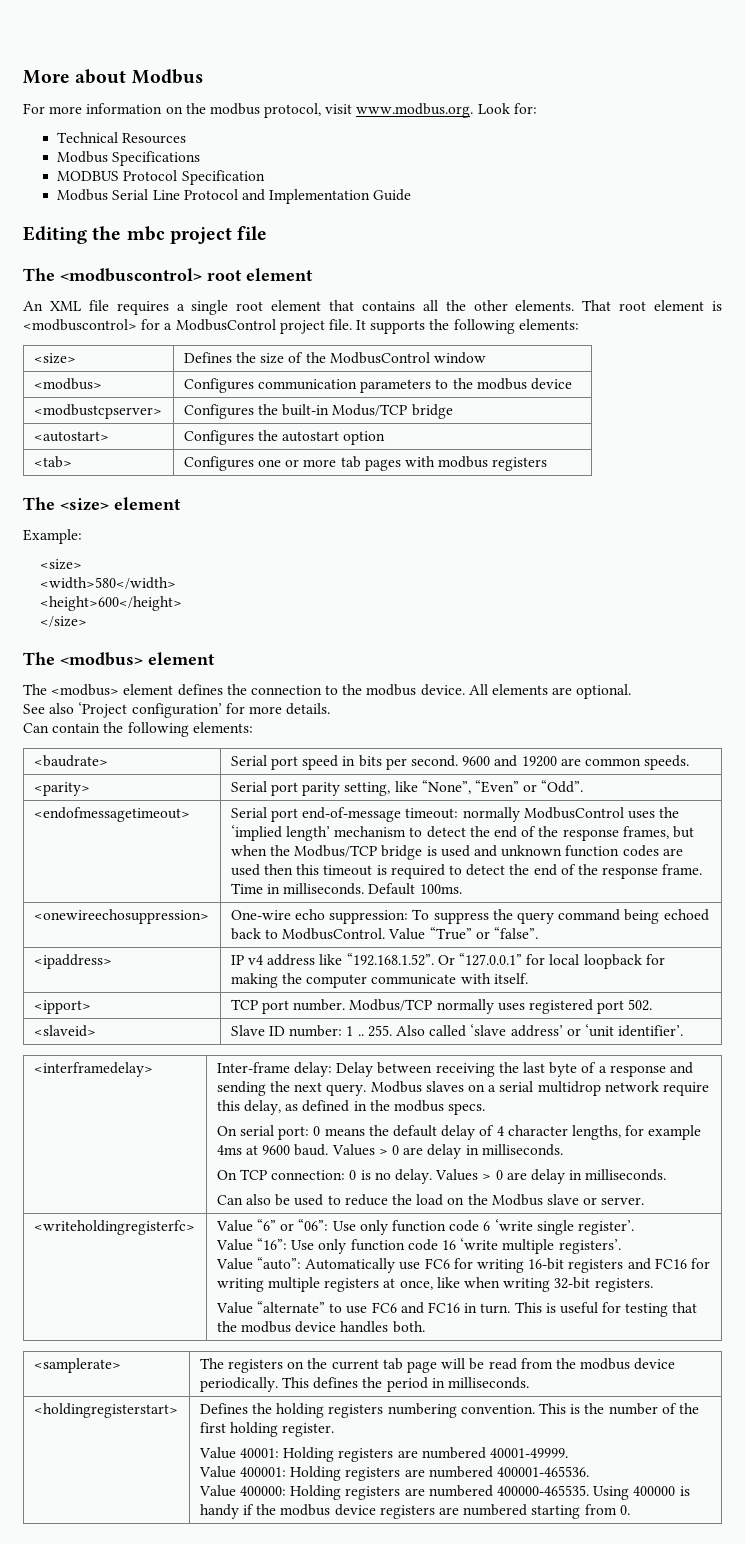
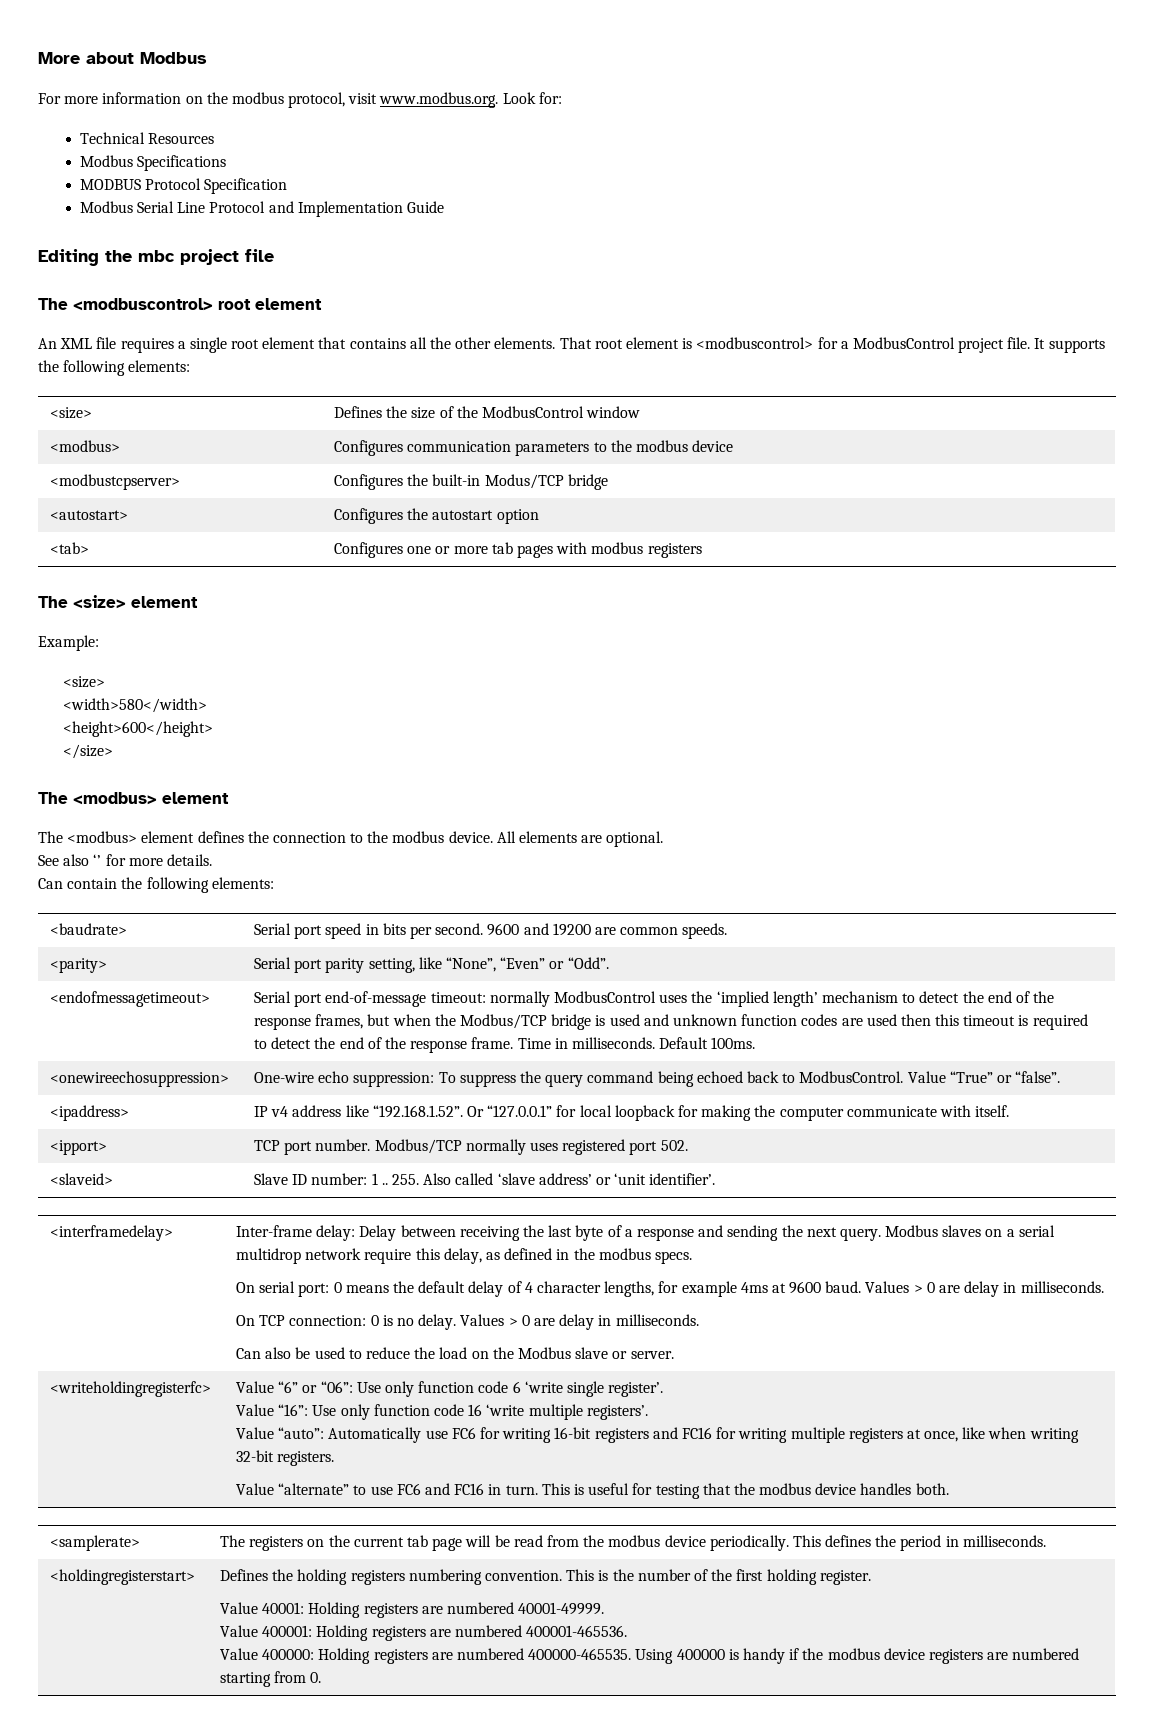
[78,702,222,718] ‘Project configuration’ -> [93,854,102,866] ‘’

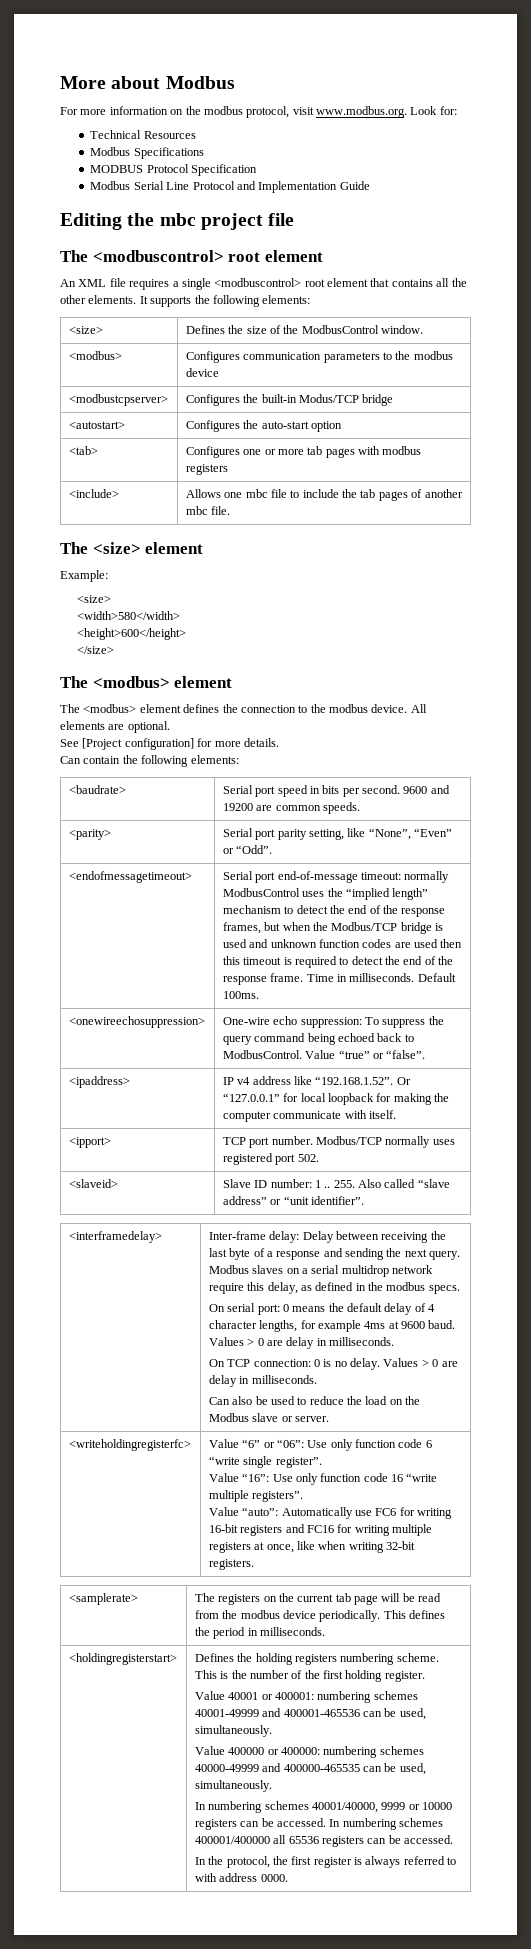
(227, 345) none -> [214,278,302,287] <modbuscontrol>
[559,337,1031,353] That root element is <modbuscontrol> for a ModbusControl project file. -> (137, 299) none
[586,406,641,418] window -> [381,325,424,334] window.
[432,510,494,520] autostart -> [261,421,309,429] auto-start
(702, 550) none -> [68,489,119,498] [185,489,463,501] [185,506,231,515] // <include> | Allows one mbc file to include the tab pages of another mbc file.
[63,854,102,866] also ‘’ -> [82,738,194,750] [Project configuration]
[716,991,818,1007] ‘implied length’ -> [345,888,429,900] “implied length”
[949,1071,993,1083] “True” -> [338,1050,370,1059] “true”
[497,1173,716,1185] ‘slave address’ or ‘unit identifier’. -> [417,1179,450,1188] [222,1196,364,1205] “slave address” or “unit identifier”.
[524,1381,664,1397] ‘write single register’. -> [208,1456,322,1468] “write single register”.
[486,1404,648,1420] ‘write multiple registers’. -> [406,1473,438,1482] [208,1490,304,1502] “write multiple registers”.
[236,1483,949,1499] // Value “alternate” to use FC6 and FC16 in turn. This is useful for testing that the modbus device handles both. -> (254, 1564) none
[485,1570,563,1581] convention. -> [396,1653,439,1662] scheme.
[262,1602,605,1618] [220,1625,628,1641] [220,1648,1080,1664] [220,1671,322,1687] 40001: Holding registers are numbered 40001-49999. // Value 400001: Holding registers are numbered 400001-465536. // Value 400000: Holding registers are numbered 400000-465535. Using 400000 is handy if the modbus device registers are numbered starting from 0. -> [228,1691,418,1703] [194,1708,426,1720] [194,1725,272,1737] [194,1746,424,1758] [194,1763,426,1775] [194,1780,272,1792] [194,1801,453,1813] [194,1818,444,1830] [194,1835,454,1847] [194,1856,457,1868] [194,1873,288,1882] 40001 or 400001: numbering schemes 40001-49999 and 400001-465536 can be used, simultaneously. // Value 400000 or 400000: numbering schemes 40000-49999 and 400000-465535 can be used, simultaneously. // In numbering schemes 40001/40000, 9999 or 10000 registers can be accessed. In numbering schemes 400001/400000 all 65536 registers can be accessed. // In the protocol, the first register is always referred to with address 0000.

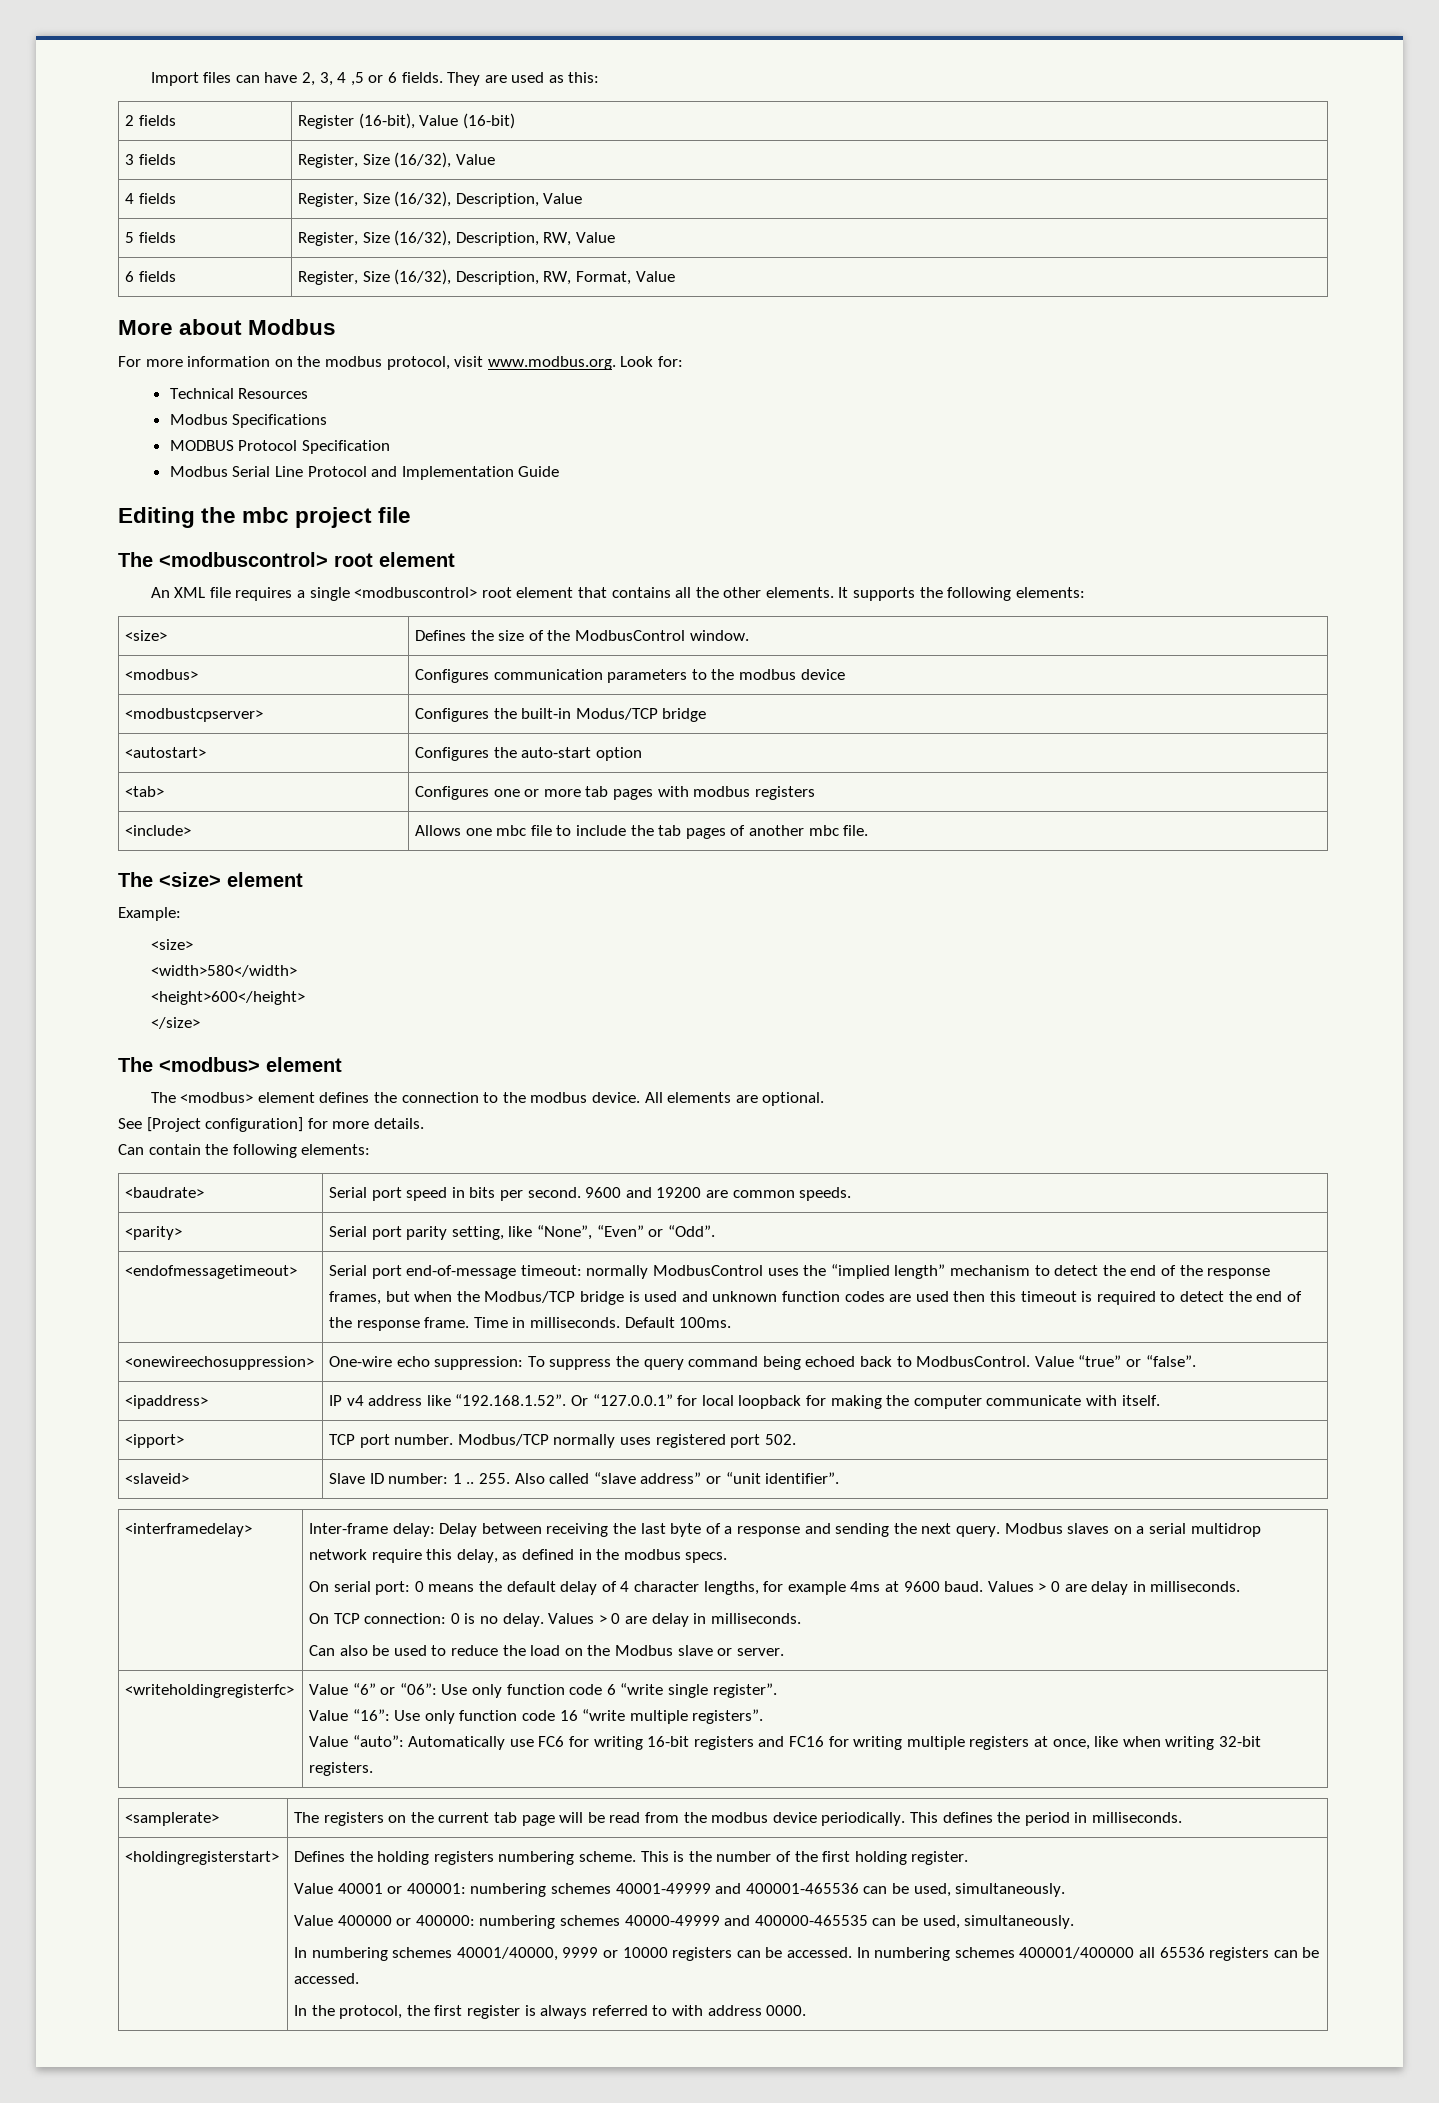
(60, 82) none -> [150,72,600,86] [125,115,176,126] [298,113,515,129] [125,154,176,165] [298,152,495,168] [125,193,176,204] [298,191,583,207] [125,232,176,243] [298,230,616,246] [125,271,176,282] [298,269,675,285] Import files can have 2, 3, 4 ,5 or 6 fields. They are used as this: // 2 fields | Register (16-bit), Value (16-bit) // 3 fields | Register, Size (16/32), Value // 4 fields | Register, Size (16/32), Description, Value // 5 fields | Register, Size (16/32), Description, RW, Value // 6 fields | Register, Size (16/32), Description, RW, Format, Value //

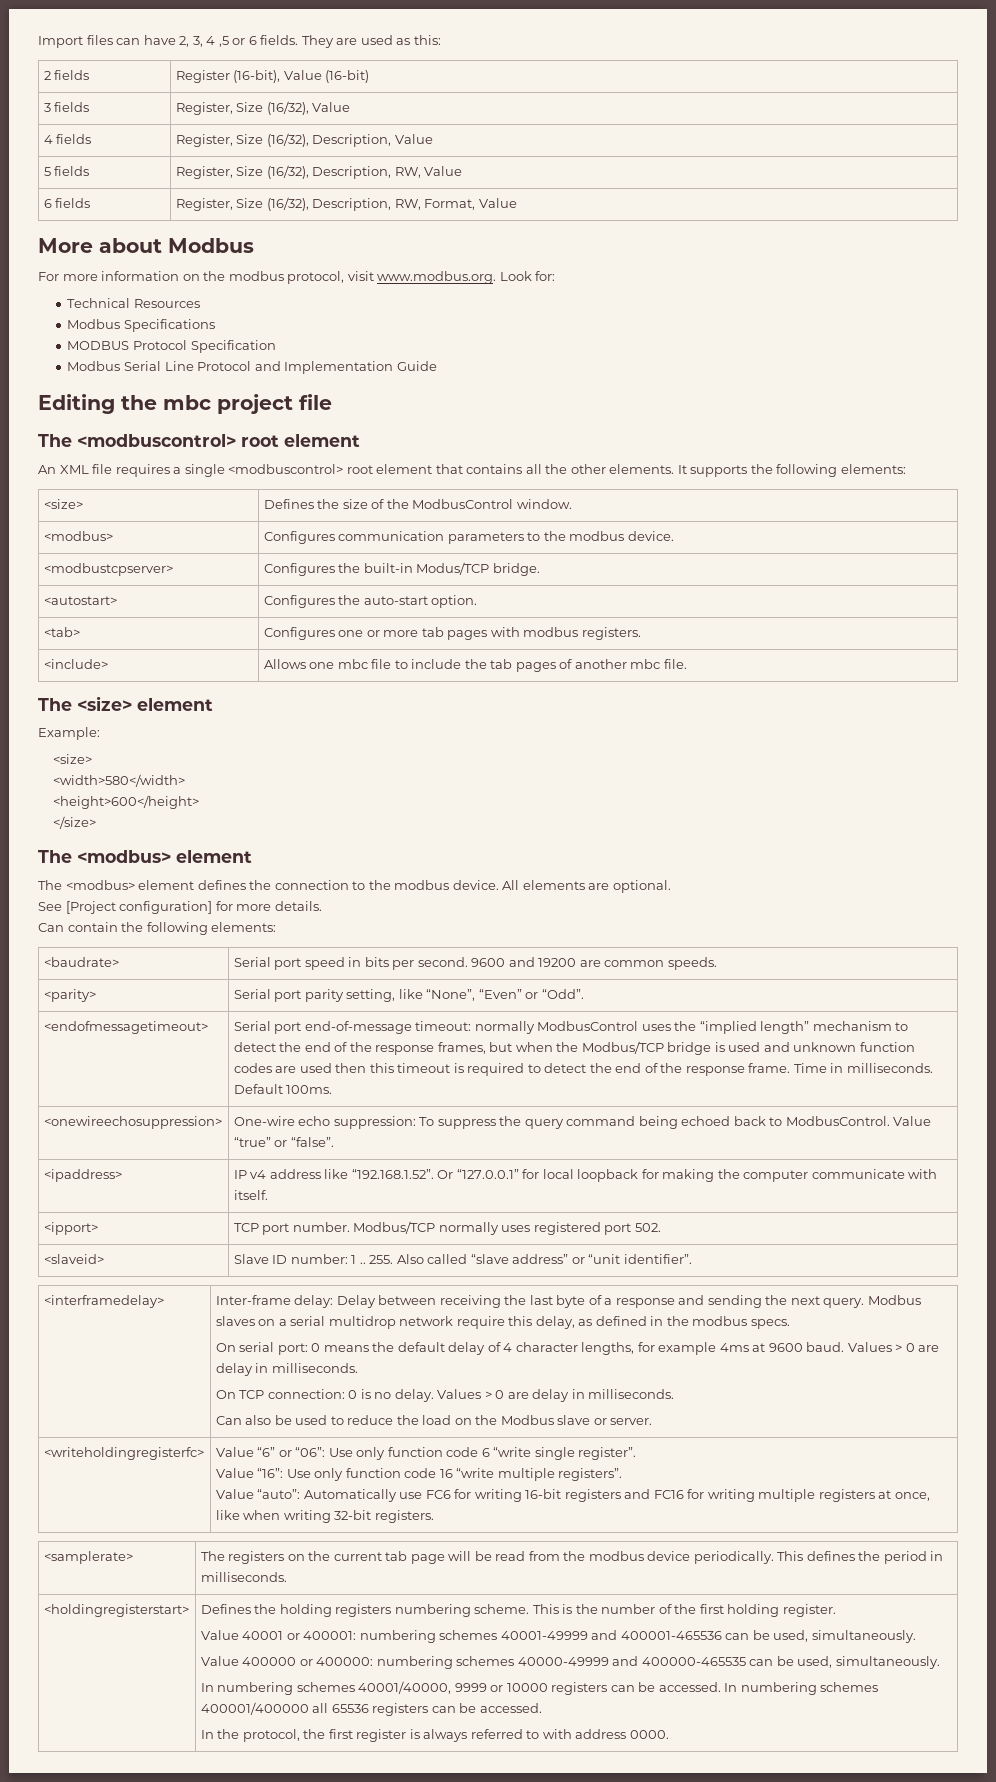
[800,669,845,680] device -> [627,531,674,541] device.
[662,708,707,722] bridge -> [492,563,540,576] bridge.
[595,747,642,761] option -> [431,595,478,608] option.
[754,786,815,800] registers -> [581,627,641,640] registers.

